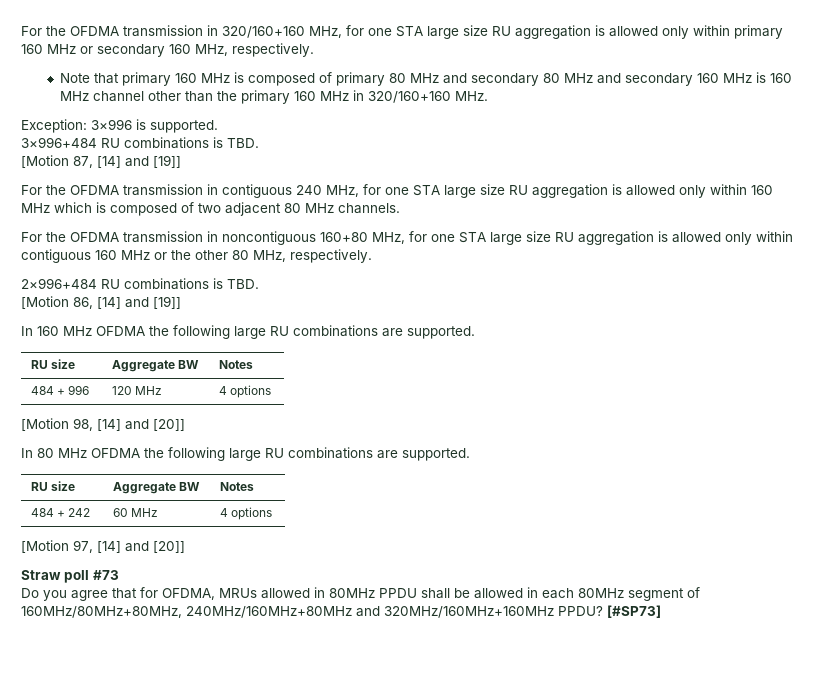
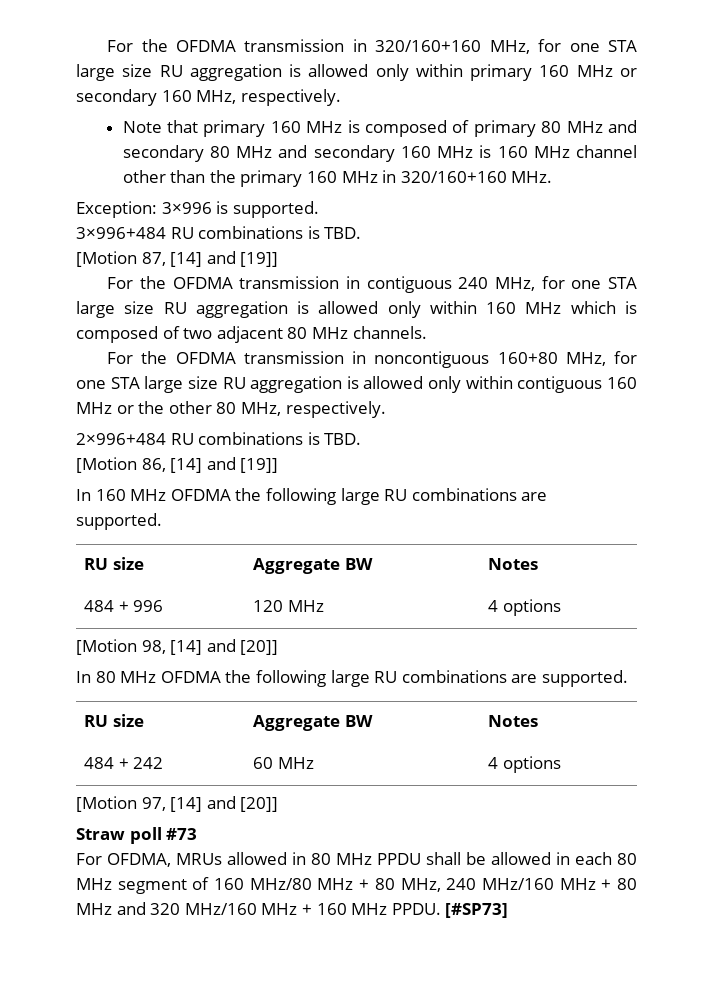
[21,587,158,601] Do you agree that for -> [76,853,102,865] For
[329,588,375,598] 80MHz -> [311,853,372,865] 80 MHz
[578,587,700,601] [21,606,603,618] 80MHz segment of 160MHz/80MHz+80MHz, 240MHz/160MHz+80MHz and 320MHz/160MHz+160MHz PPDU? -> [617,853,637,865] [76,877,637,894] [76,902,441,915] 80 MHz segment of 160 MHz/80 MHz + 80 MHz, 240 MHz/160 MHz + 80 MHz and 320 MHz/160 MHz + 160 MHz PPDU.

